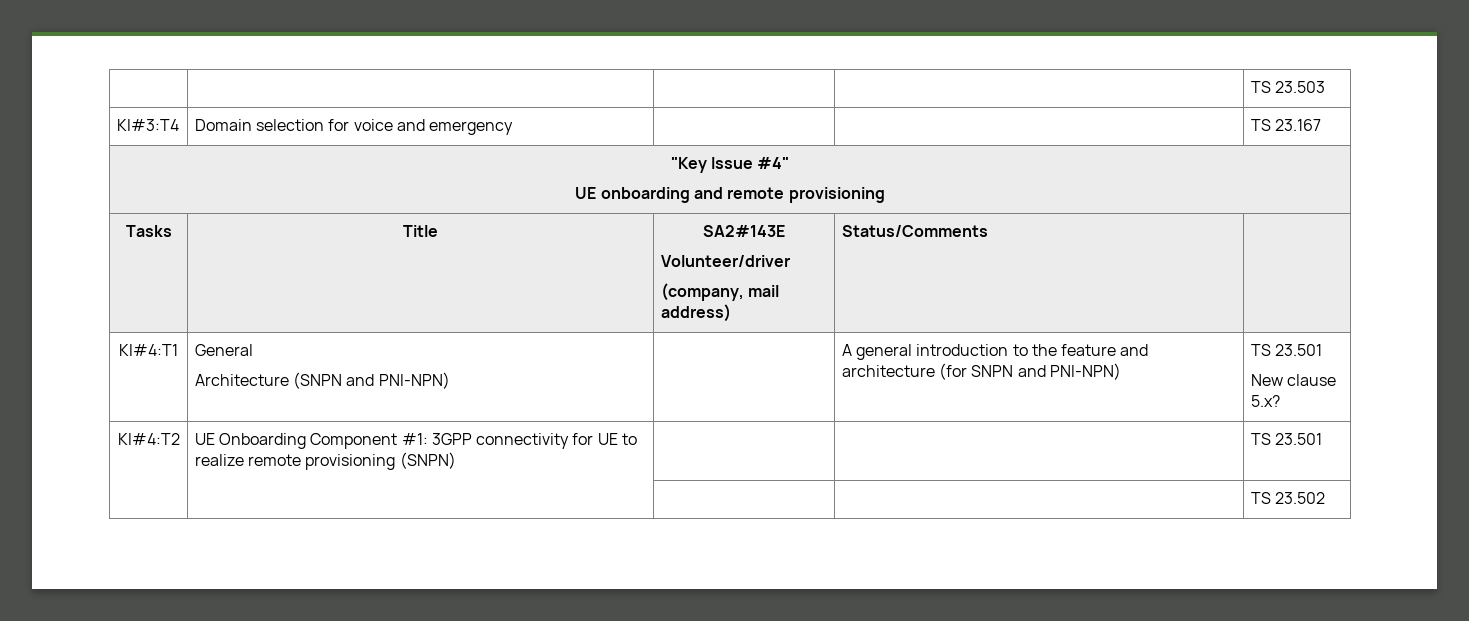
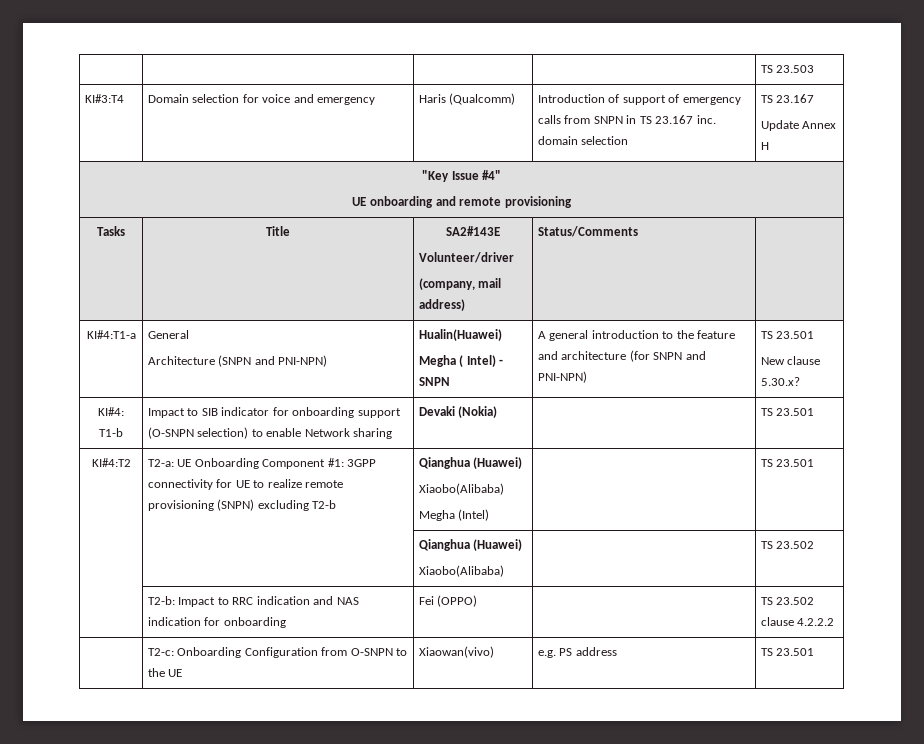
[1250,119,1321,131] | | TS 23.167 -> [418,93,516,105] [537,94,741,105] [537,115,716,124] [537,136,629,145] [760,94,815,103] [760,120,837,131] [760,142,769,150] Haris (Qualcomm) | Introduction of support of emergency calls from SNPN in TS 23.167 inc. domain selection | TS 23.167 // Update Annex H
[119,344,178,356] KI#4:T1 -> [86,330,136,339] KI#4:T1-a
(450, 380) none -> [418,329,502,341] [418,355,504,367] [418,377,450,386] Hualin(Huawei) // Megha ( Intel) - SNPN
[1250,395,1280,407] 5.x? -> [760,377,800,386] [98,407,124,416] [99,428,123,437] [147,407,401,418] [147,427,393,439] [418,406,498,418] [760,408,815,416] 5.30.x? // KI#4: T1-b | Impact to SIB indicator for onboarding support (O-SNPN selection) to enable Network sharing | Devaki (Nokia) | | TS 23.501
(180, 439) none -> [147,459,174,467] T2-a:
(456, 460) | -> [257,500,337,511] [418,457,523,469] [418,483,504,495] [418,509,490,521] excluding T2-b | Qianghua (Huawei) // Xiaobo(Alibaba) // Megha (Intel)
[1250,492,1325,504] | | TS 23.502 -> [418,539,523,551] [418,565,504,577] [760,541,815,549] [147,596,359,607] [147,617,286,628] [418,595,478,607] [760,597,815,605] [760,617,835,626] [147,647,408,658] [147,668,183,677] [418,646,494,658] [537,647,617,658] [760,648,815,656] Qianghua (Huawei) // Xiaobo(Alibaba) | | TS 23.502 // | T2-b: Impact to RRC indication and NAS indication for onboarding | Fei (OPPO) | | TS 23.502 clause 4.2.2.2 // | T2-c: Onboarding Configuration from O-SNPN to the UE | Xiaowan(vivo) | e.g. PS address | TS 23.501

